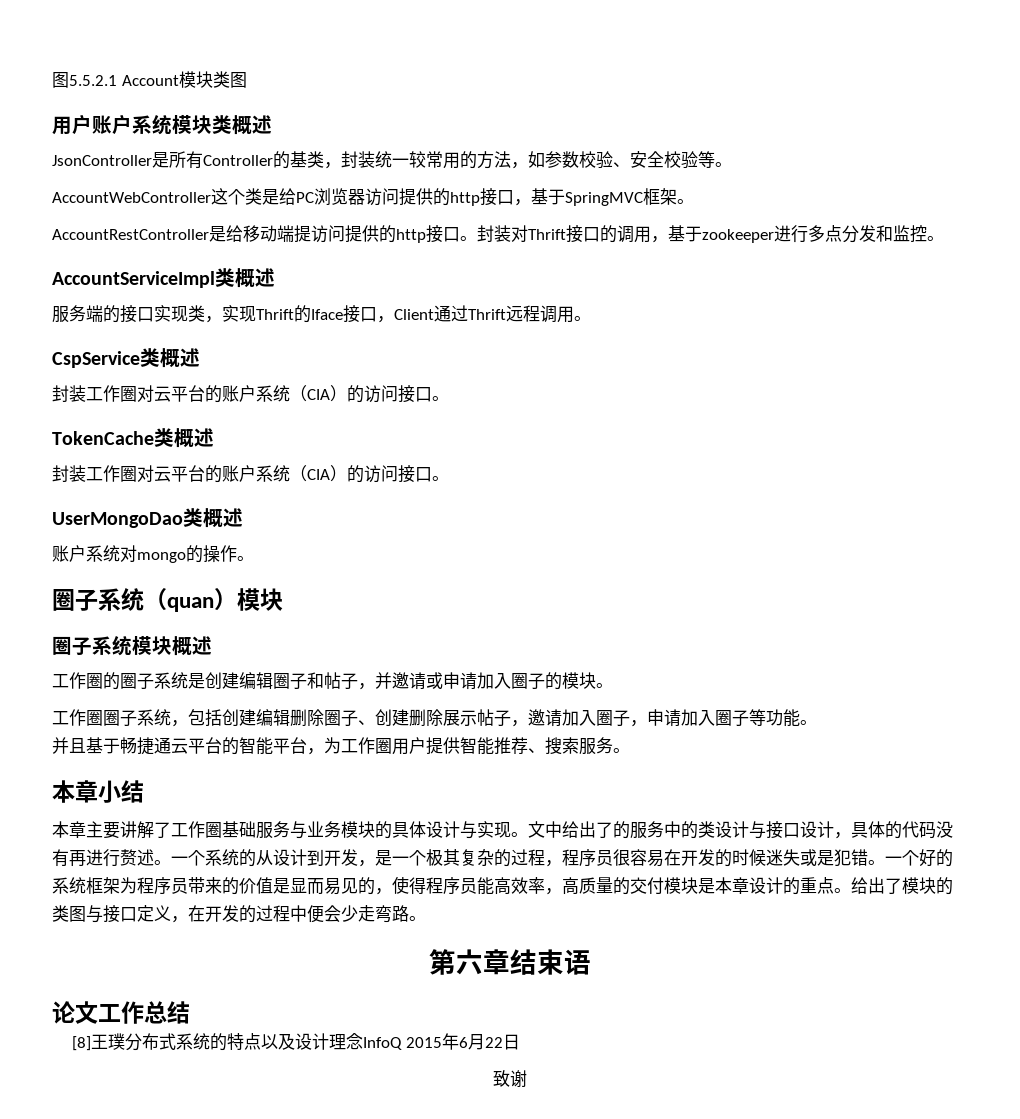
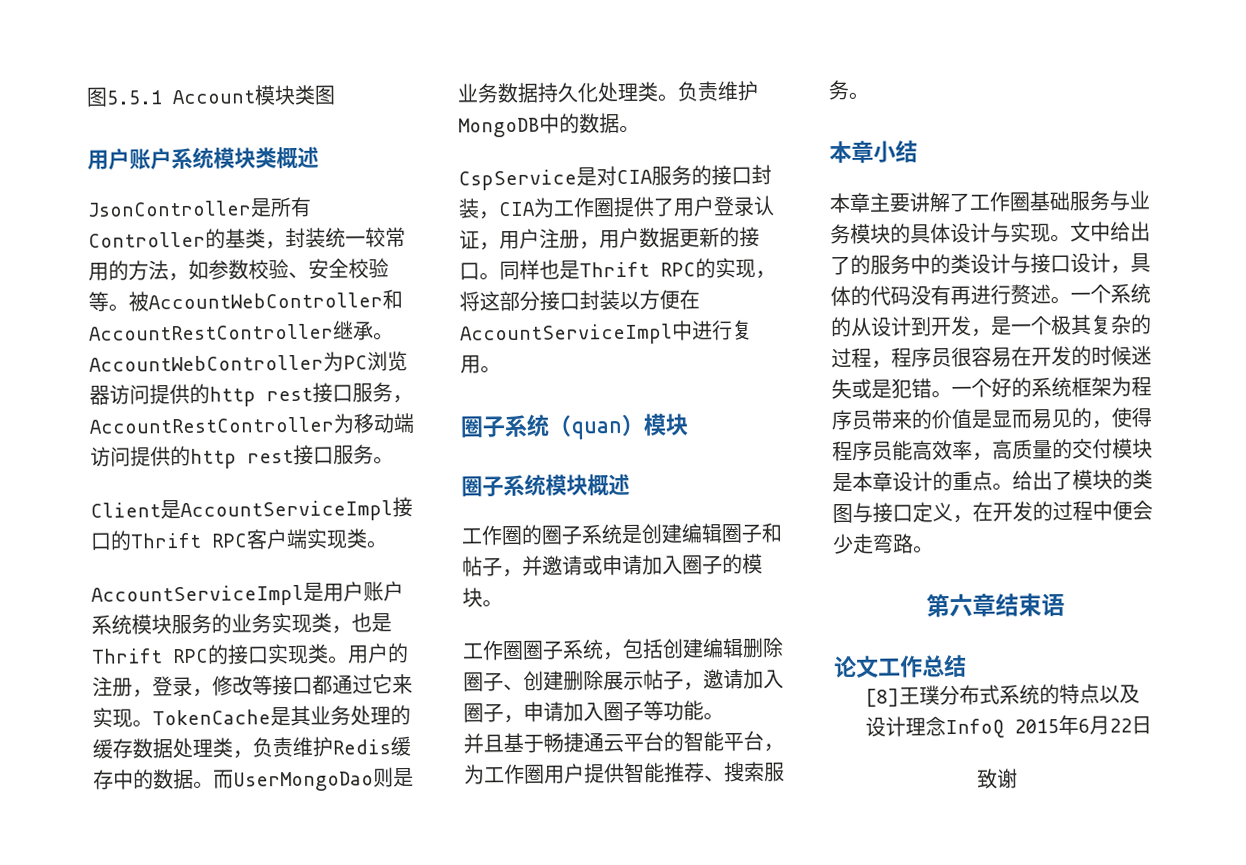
[52,72,117,88] 图5.5.2.1 -> [86,87,163,107] 图5.5.1
[52,188,296,205] // AccountWebController这个类是给 -> [128,288,403,312] [89,320,394,341] [89,351,344,372] 被AccountWebController和AccountRestController继承。AccountWebController为
[480,188,694,206] [52,225,944,243] [52,268,275,288] [52,305,591,323] [52,348,200,368] [52,385,449,403] [52,428,214,448] [52,465,449,483] [52,508,243,528] [52,545,237,563] 接口，基于SpringMVC框架。 // AccountRestController是给移动端提访问提供的http接口。封装对Thrift接口的调用，基于zookeeper进行多点分发和监控。 // AccountServiceImpl类概述 // 服务端的接口实现类，实现Thrift的Iface接口，Client通过Thrift远程调用。 // CspService类概述 // 封装工作圈对云平台的账户系统（CIA）的访问接口。 // TokenCache类概述 // 封装工作圈对云平台的账户系统（CIA）的访问接口。 // UserMongoDao类概述 // 账户系统对mongo的操作 -> [266,382,413,404] [89,412,414,434] [90,444,394,469] [90,496,413,523] [90,528,388,551] [91,580,404,607] [91,612,392,635] [91,642,409,665] [92,673,413,698] [92,704,411,728] [92,735,411,759] [93,767,414,792] [457,80,758,104] [458,113,640,138] [458,164,772,191] [458,195,775,220] [459,226,760,251] [459,257,776,281] [459,289,700,312] [460,319,753,346] [460,355,481,374] rest接口服务，AccountRestController为移动端访问提供的http rest接口服务。 // Client是AccountServiceImpl接口的Thrift RPC客户端实现类。 // AccountServiceImpl是用户账户系统模块服务的业务实现类，也是Thrift RPC的接口实现类。用户的注册，登录，修改等接口都通过它来实现。TokenCache是其业务处理的缓存数据处理类，负责维护Redis缓存中的数据。而UserMongoDao则是业务数据持久化处理类。负责维护MongoDB中的数据。 // CspService是对CIA服务的接口封装，CIA为工作圈提供了用户登录认证，用户注册，用户数据更新的接口。同样也是Thrift RPC的实现，将这部分接口封装以方便在AccountServiceImpl中进行复用

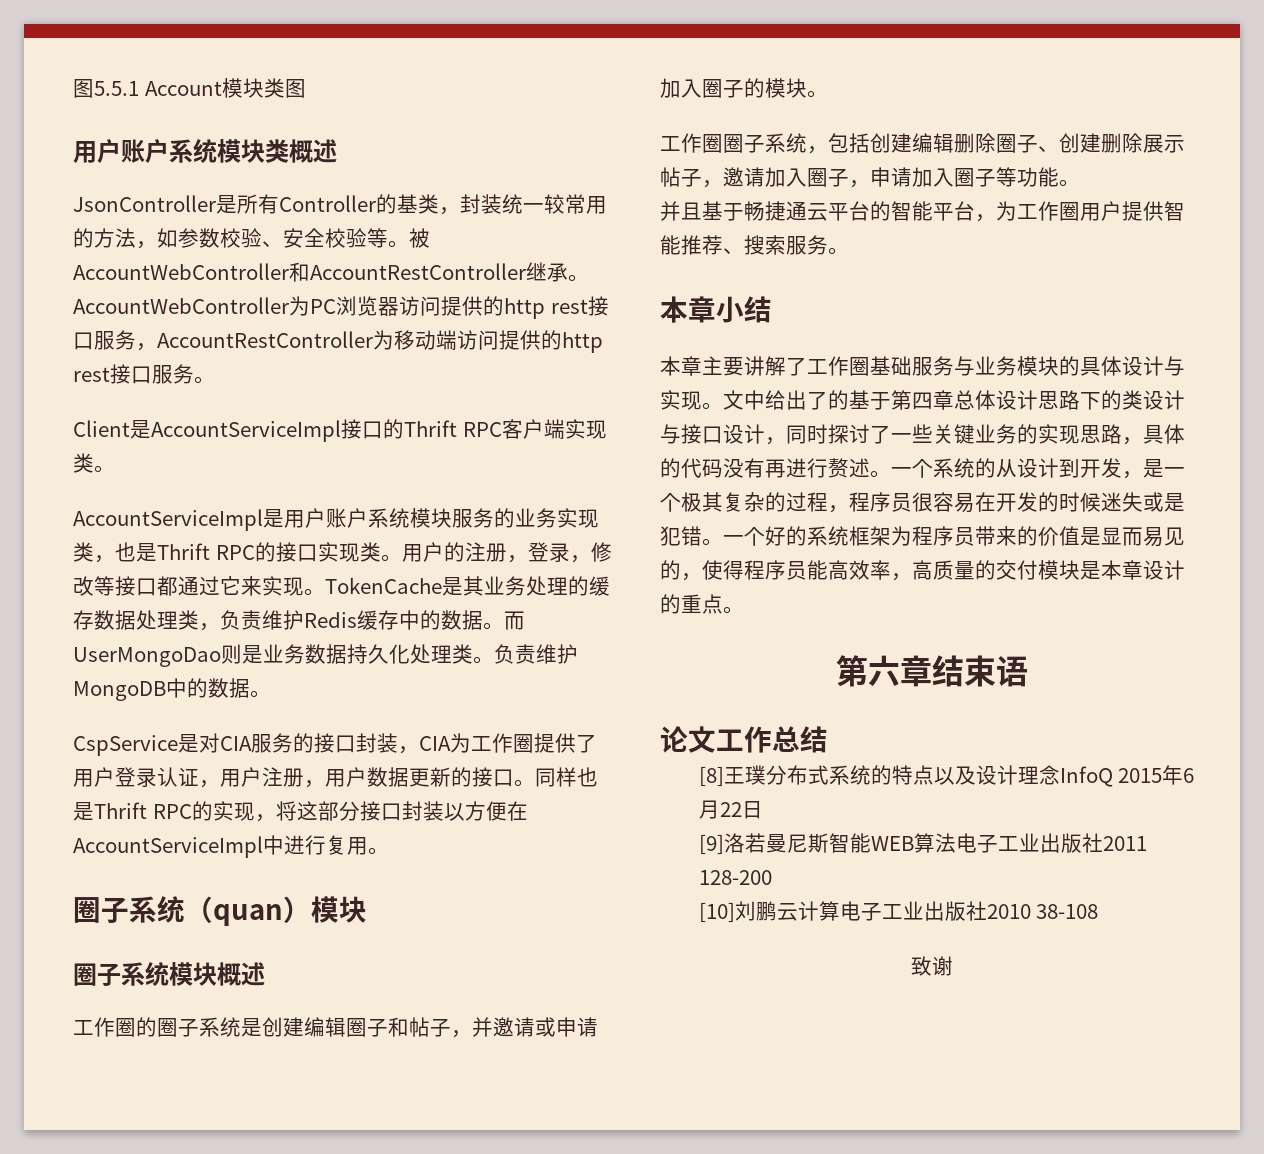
[870,254,931,275] 服务中 -> [849,390,1101,410] 基于第四章总体设计思路下
(1131, 269) none -> [786,424,1143,445] 同时探讨了一些关键业务的实现思路，
[1012,469,1153,491] [832,500,1153,524] [832,533,934,555] 给出了模块的类图与接口定义，在开发的过程中便会少走弯路。 -> (744, 610) none
(1152, 725) none -> [698,833,1147,855] [698,870,772,885] [698,901,1099,923] // [9]洛若曼尼斯智能WEB算法电子工业出版社2011 128-200 // [10]刘鹏云计算电子工业出版社2010 38-108

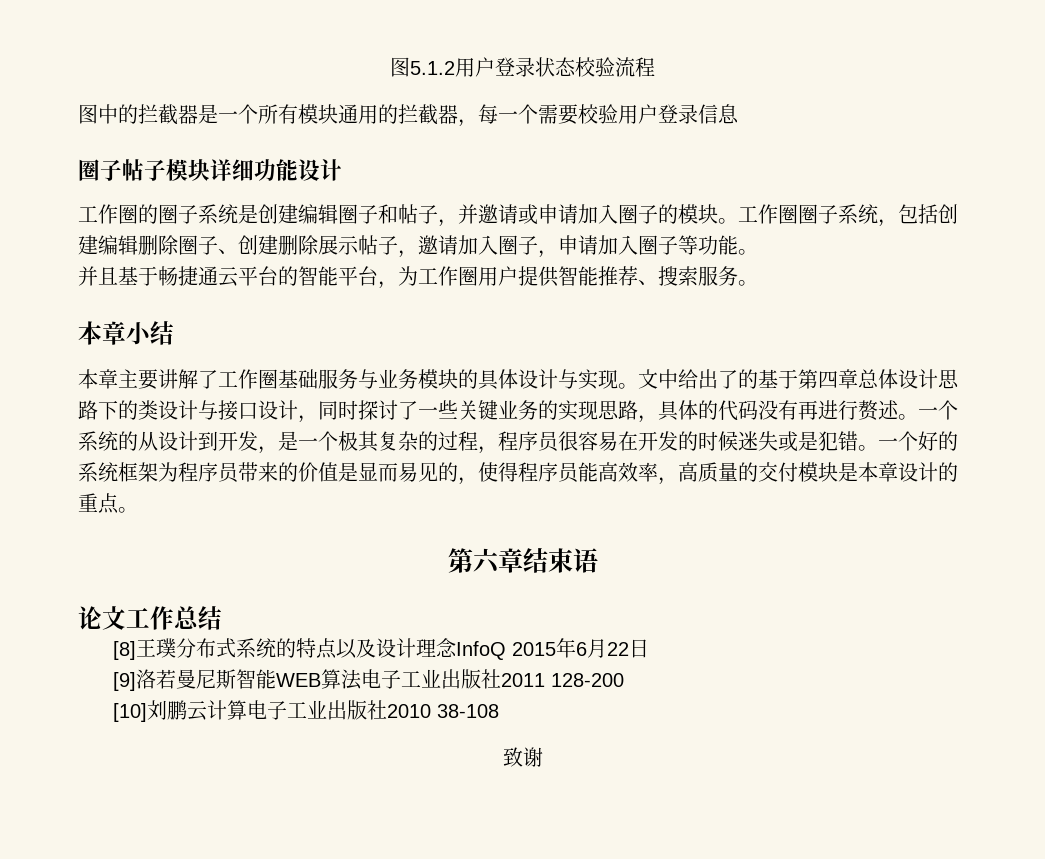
[73,78,306,98] [73,139,337,163] [73,194,607,215] [73,228,430,249] [73,262,589,282] [73,296,609,319] [73,330,603,353] [73,364,215,384] [73,419,607,442] [73,453,115,473] [73,508,599,531] [73,542,612,563] [73,576,610,596] [73,610,525,631] [73,644,578,667] [73,678,271,701] [73,733,597,756] [73,767,598,788] [73,801,528,822] [73,835,389,858] [73,896,367,926] [73,962,265,986] 图5.5.1 Account模块类图 // 用户账户系统模块类概述 // JsonController是所有Controller的基类，封装统一较常用的方法，如参数校验、安全校验等。被AccountWebController和AccountRestController继承。AccountWebController为PC浏览器访问提供的http rest接口服务，AccountRestController为移动端访问提供的http rest接口服务。 // Client是AccountServiceImpl接口的Thrift RPC客户端实现类。 // AccountServiceImpl是用户账户系统模块服务的业务实现类，也是Thrift RPC的接口实现类。用户的注册，登录，修改等接口都通过它来实现。TokenCache是其业务处理的缓存数据处理类，负责维护Redis缓存中的数据。而UserMongoDao则是业务数据持久化处理类。负责维护MongoDB中的数据。 // CspService是对CIA服务的接口封装，CIA为工作圈提供了用户登录认证，用户注册，用户数据更新的接口。同样也是Thrift RPC的实现，将这部分接口封装以方便在AccountServiceImpl中进行复用。 // 圈子系统（quan）模块 // 圈子系统模块概述 -> [390,57,655,77] [78,104,739,127] [78,159,342,181] 图5.1.2用户登录状态校验流程 // 图中的拦截器是一个所有模块通用的拦截器，每一个需要校验用户登录信息 // 圈子帖子模块详细功能设计
(828, 94) // -> (738, 221) none

